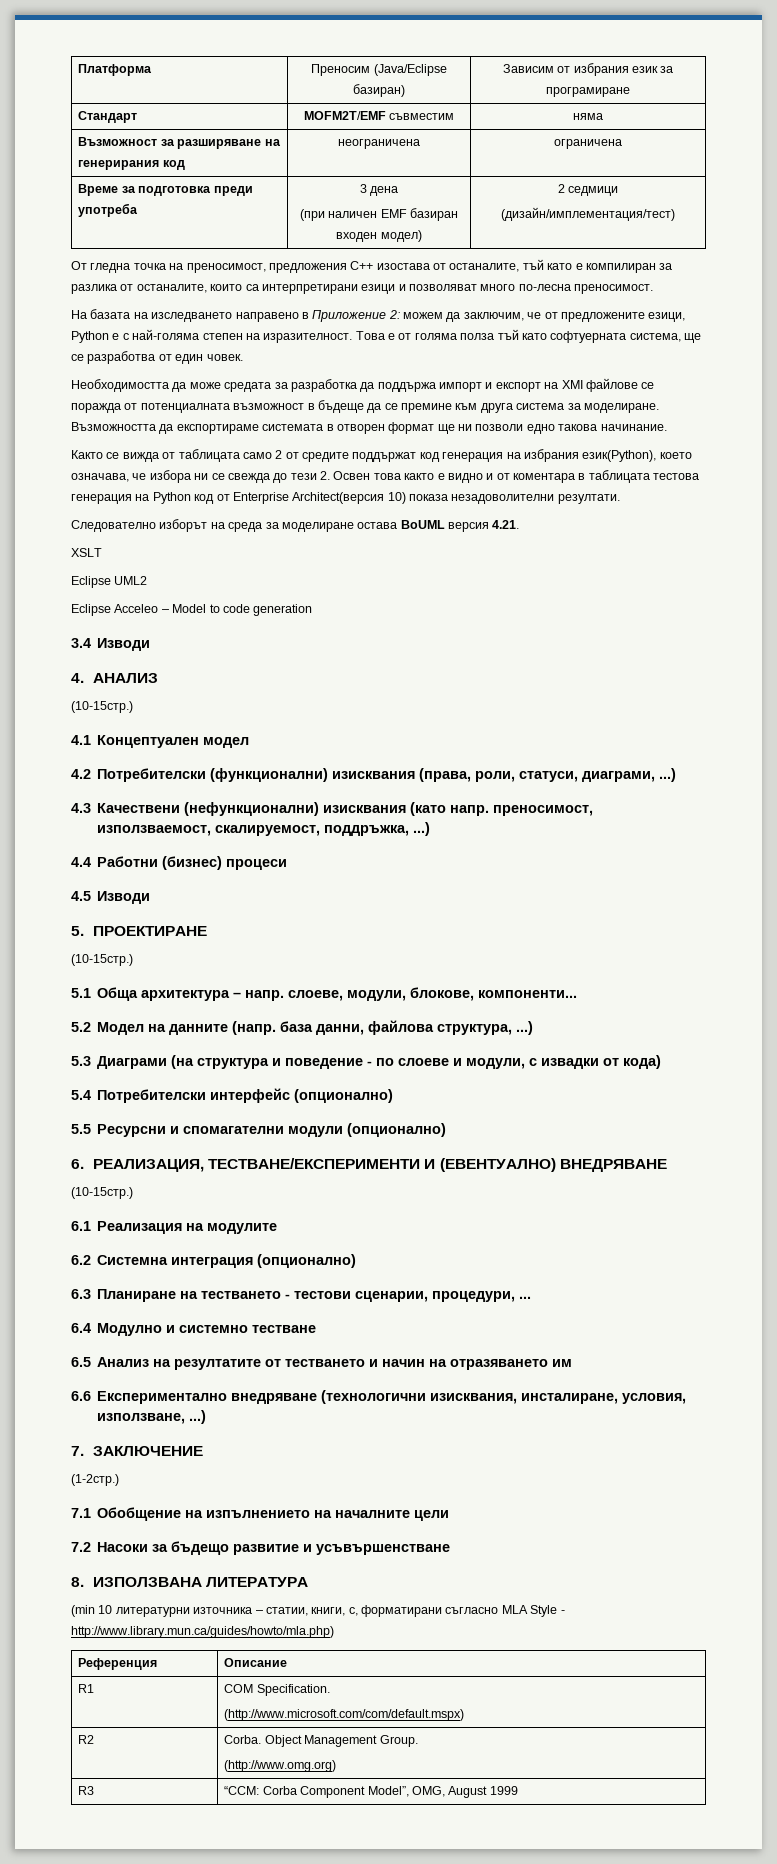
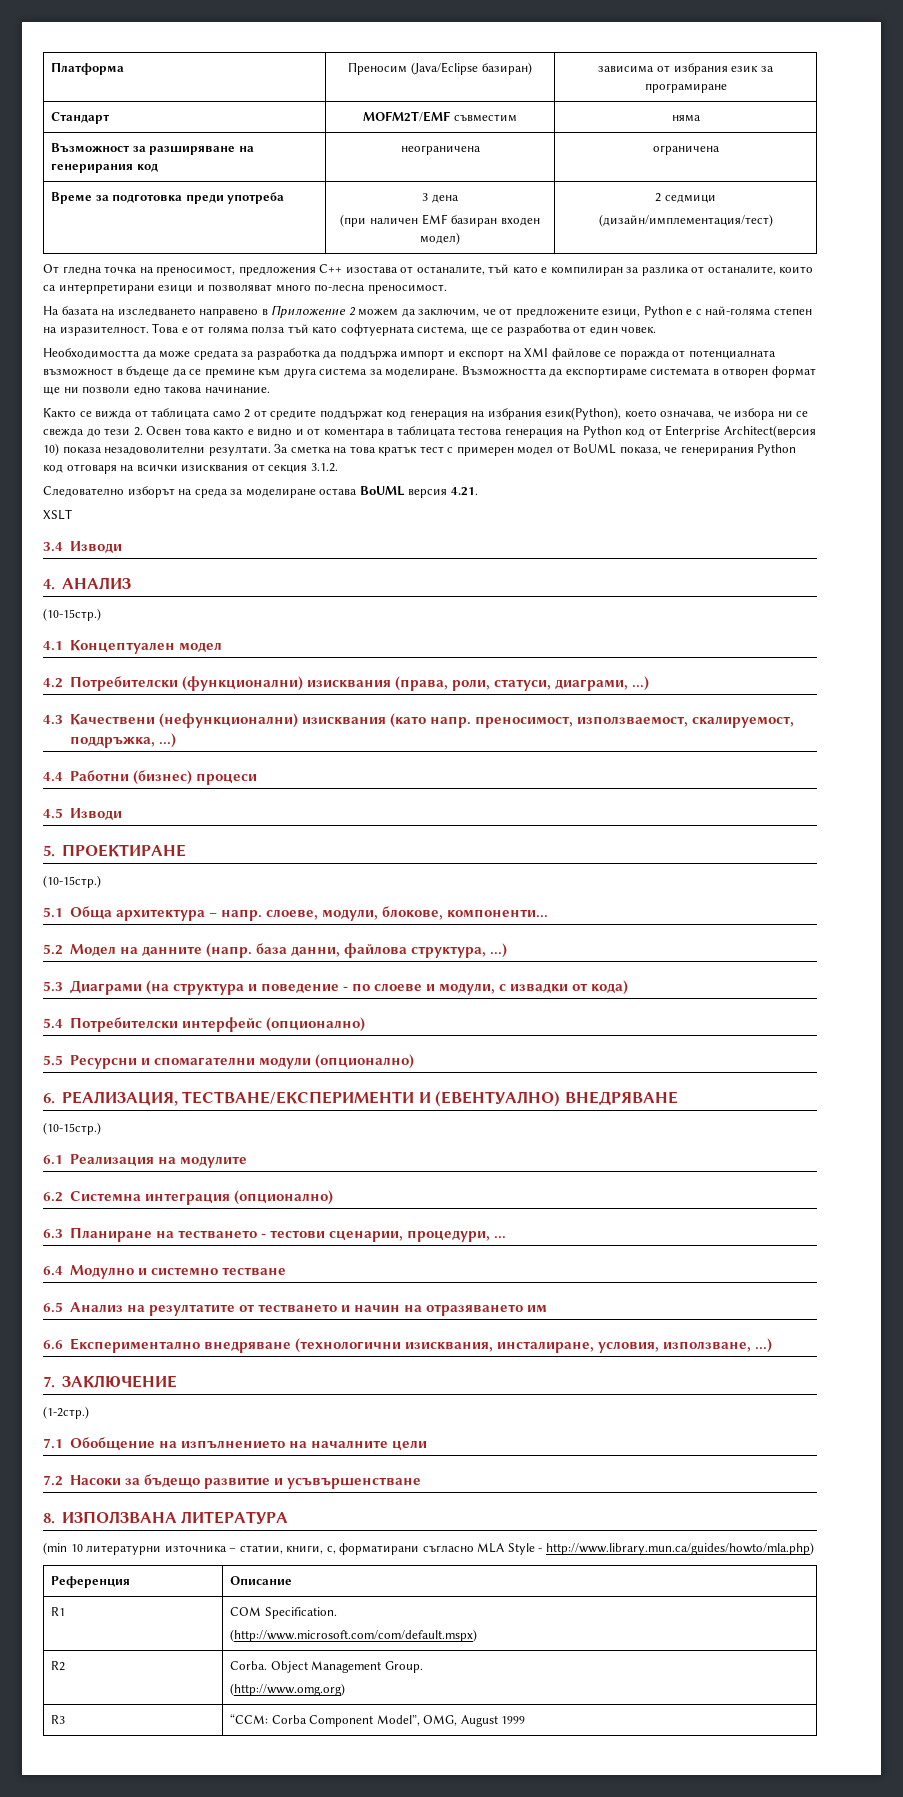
[502,64,554,73] Зависим -> [598,66,655,73] зависима
[388,310,400,319] 2: -> [348,307,356,316] 2
(620, 499) none -> [274,444,797,456] [43,463,338,474] За сметка на това кратък тест с примерен модел от BoUML показа, че генерирания Python код отговаря на всички изисквания от секция 3.1.2.
[71,576,148,588] [71,604,313,616] // Eclipse UML2 // Eclipse Acceleo – Model to code generation -> (72, 514) none

